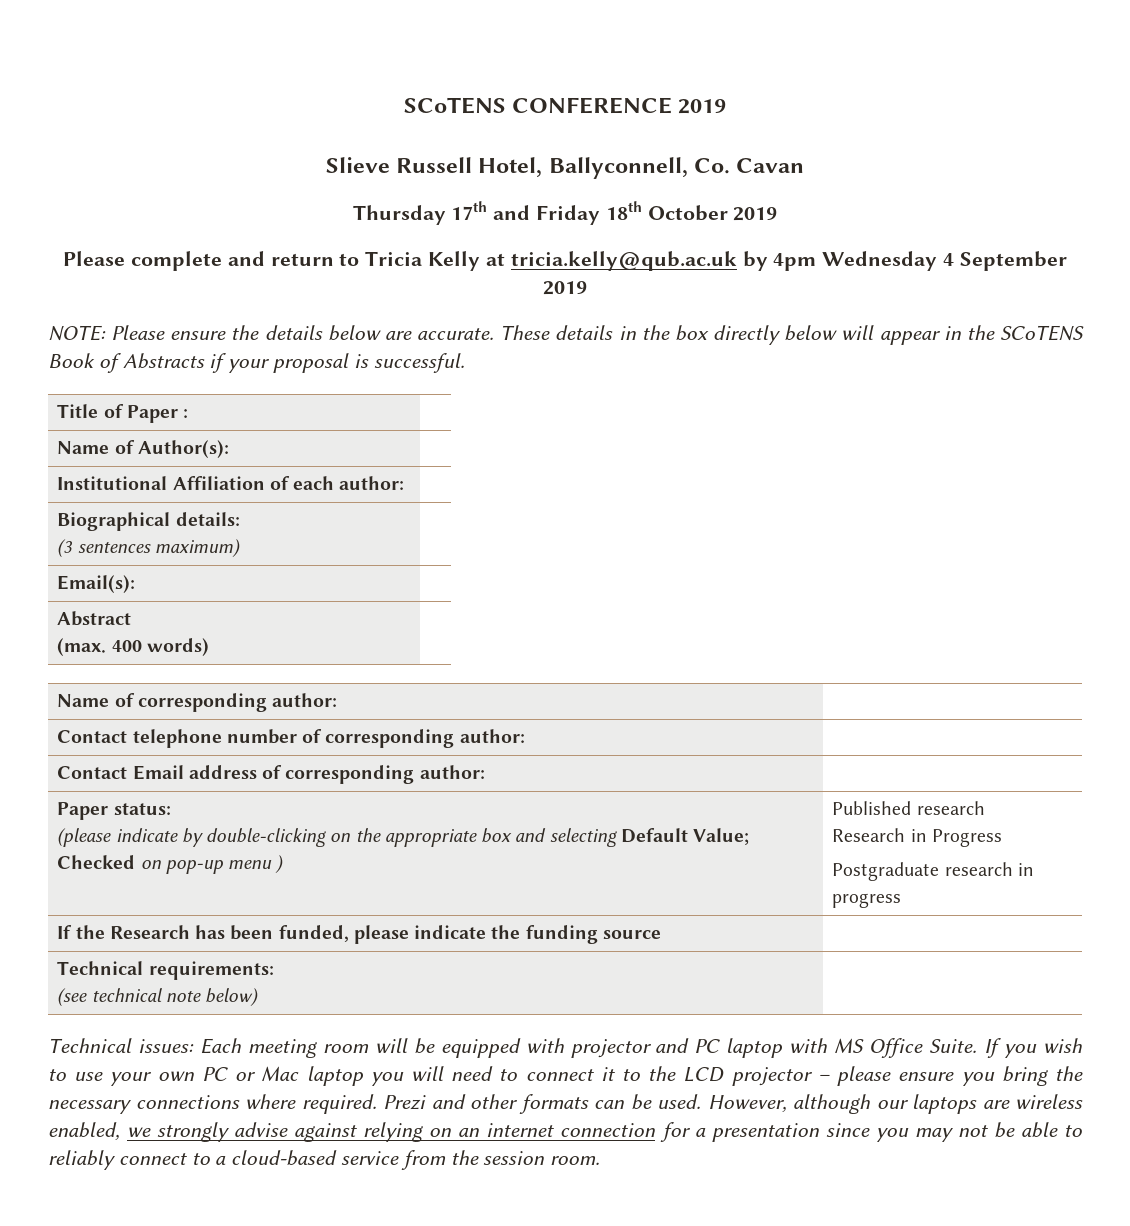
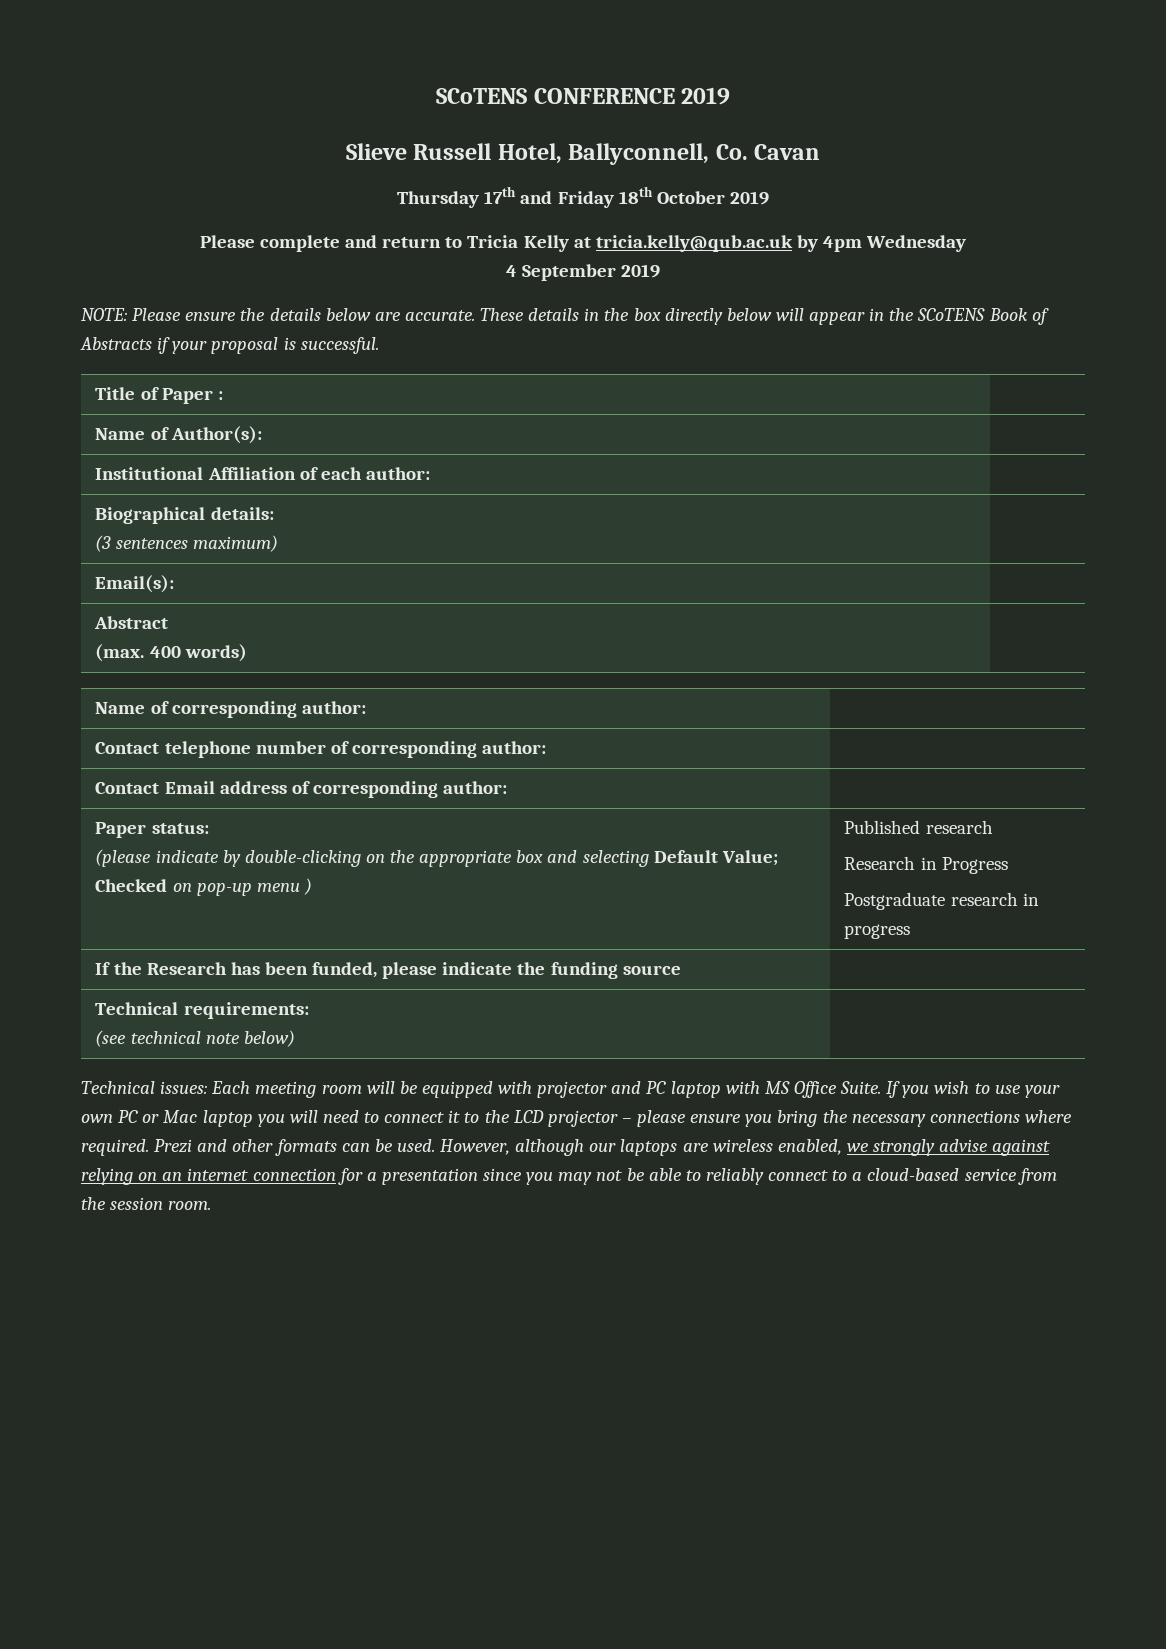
(938, 261) none -> (967, 243) //

